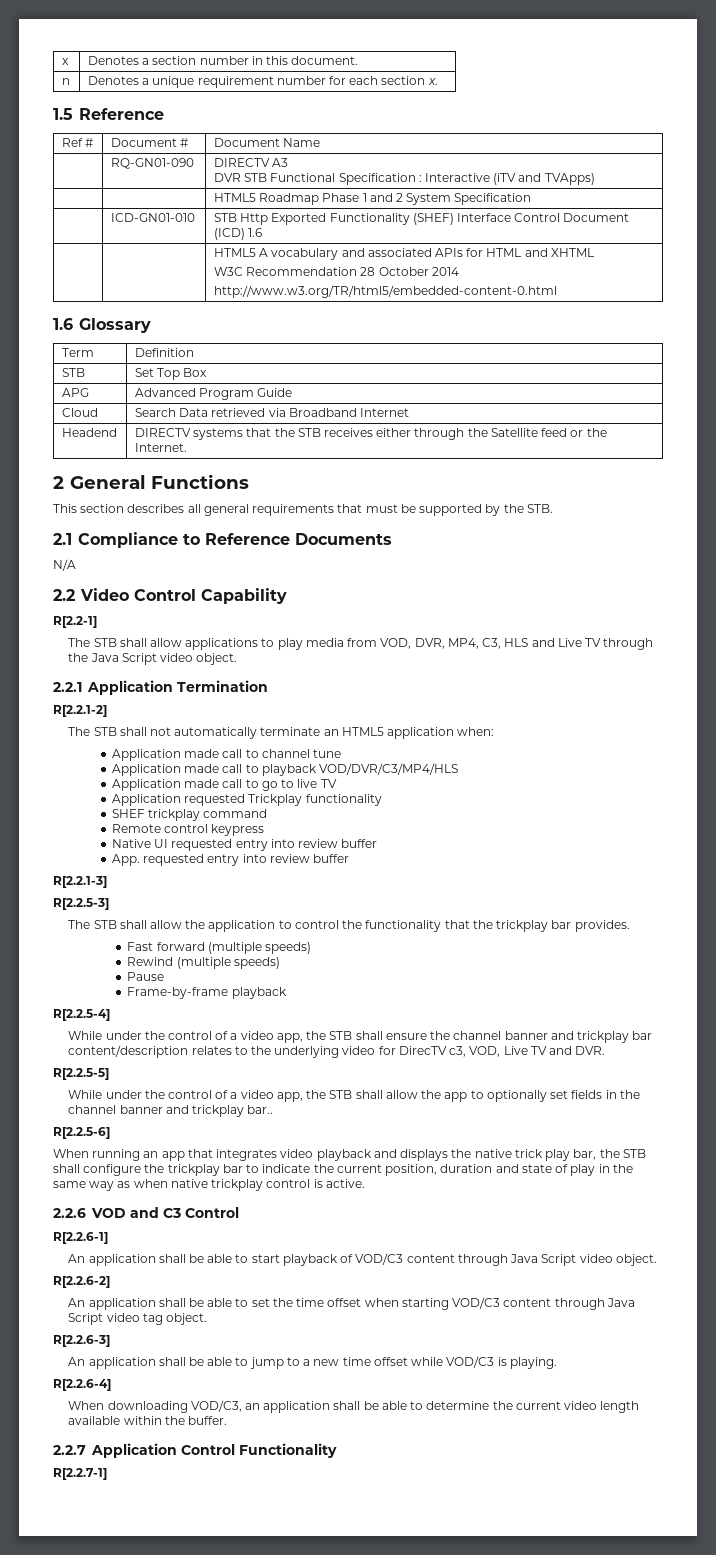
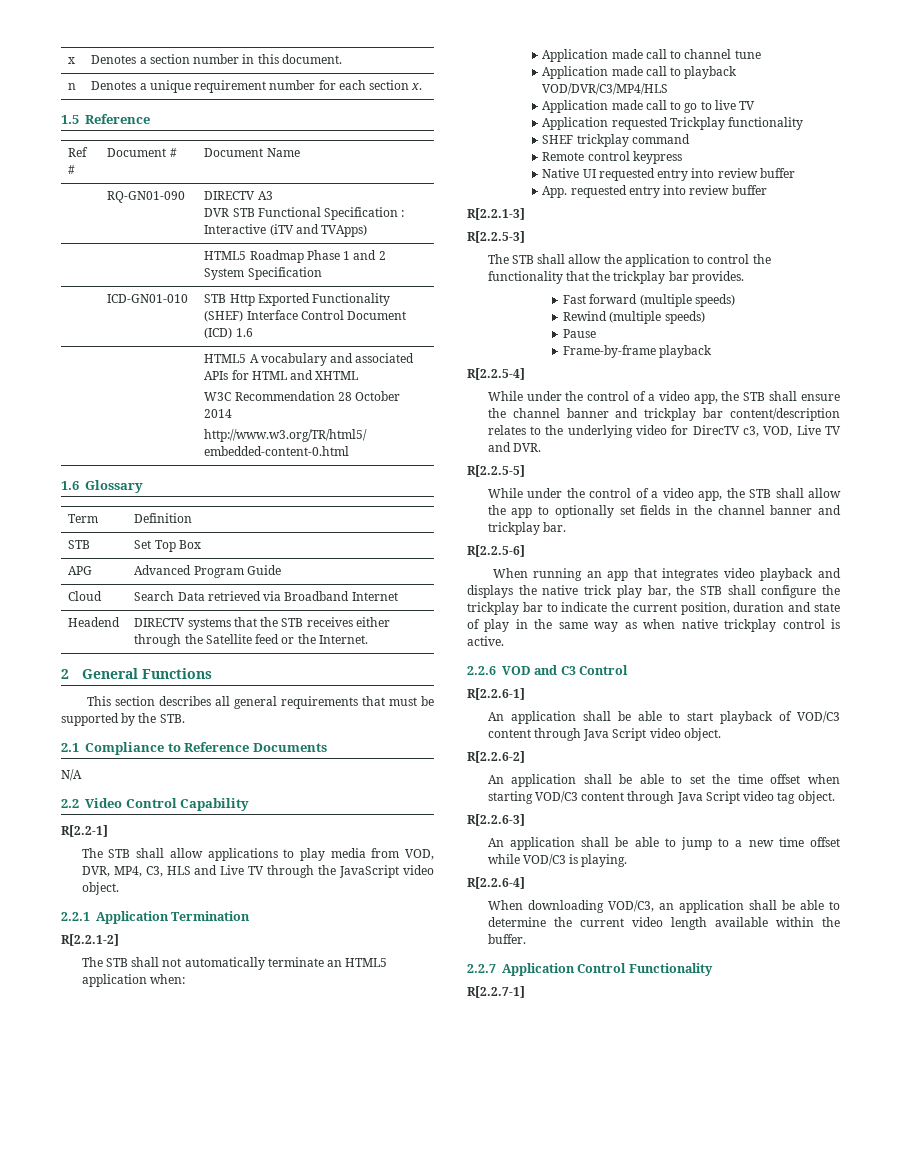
[90,653,157,665] Java Script -> [339,865,400,878] JavaScript
[247,1105,274,1114] bar.. -> [542,522,566,532] bar.

